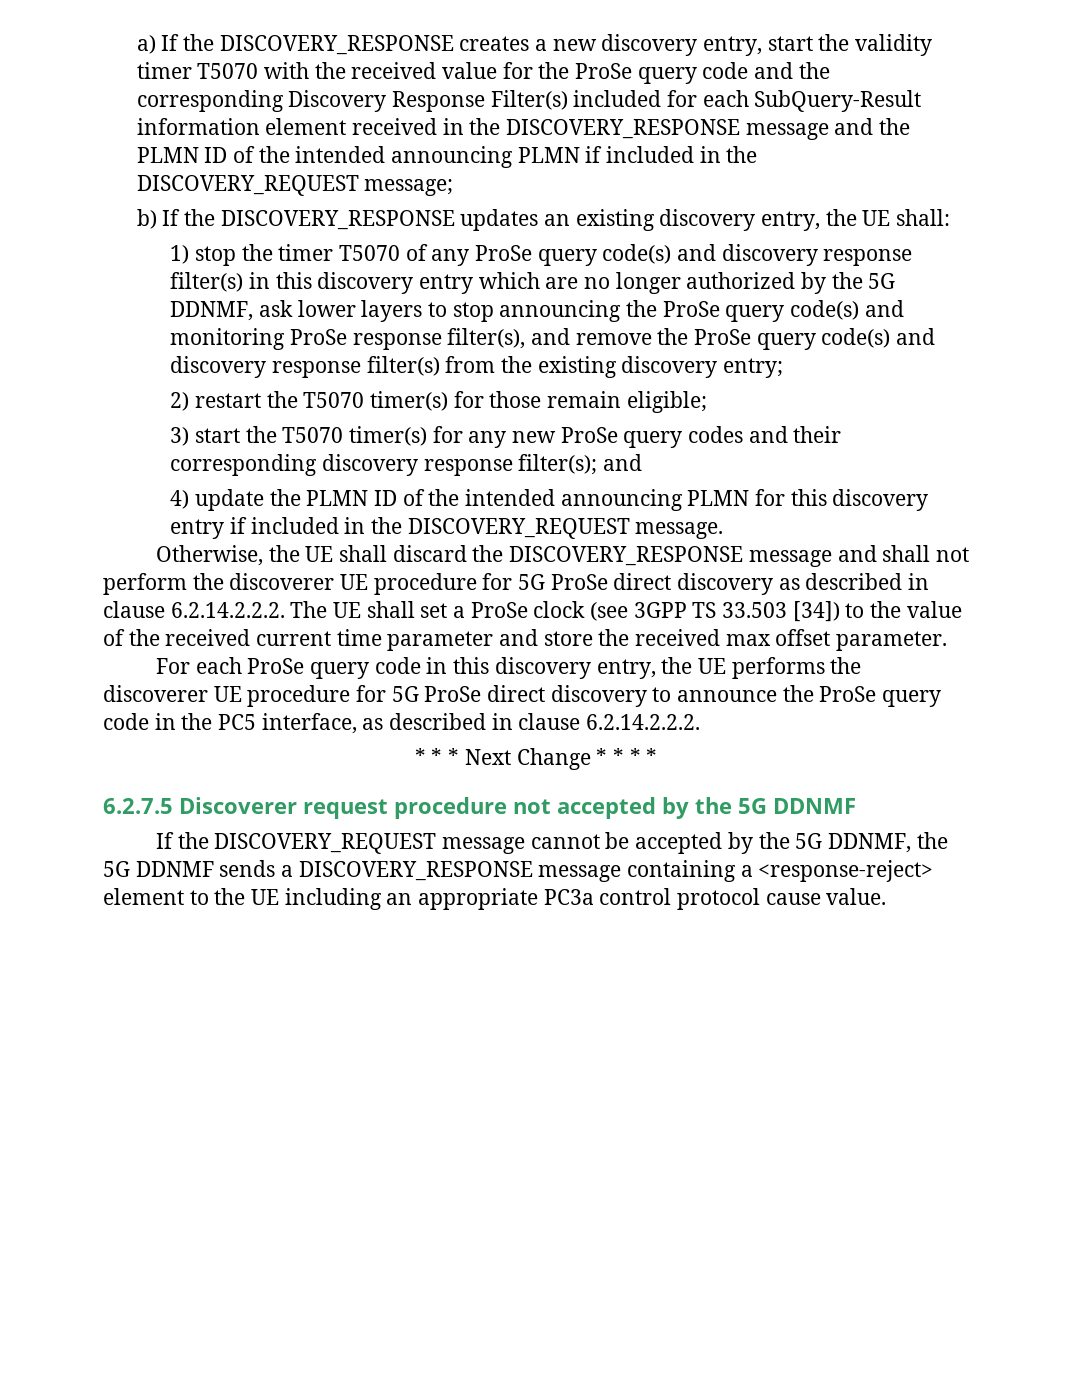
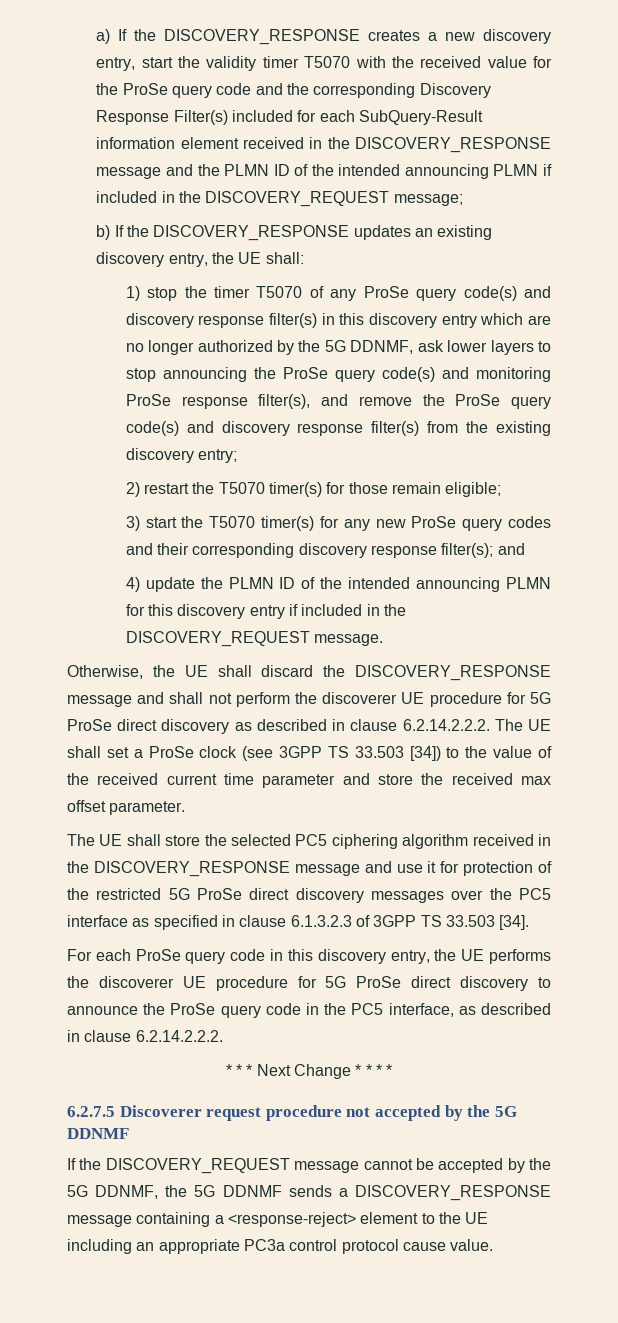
(948, 641) none -> [67,834,551,849] [67,861,552,877] [67,888,551,903] [67,915,530,930] // The UE shall store the selected PC5 ciphering algorithm received in the DISCOVERY_RESPONSE message and use it for protection of the restricted 5G ProSe direct discovery messages over the PC5 interface as specified in clause 6.1.3.2.3 of 3GPP TS 33.503 [34].

